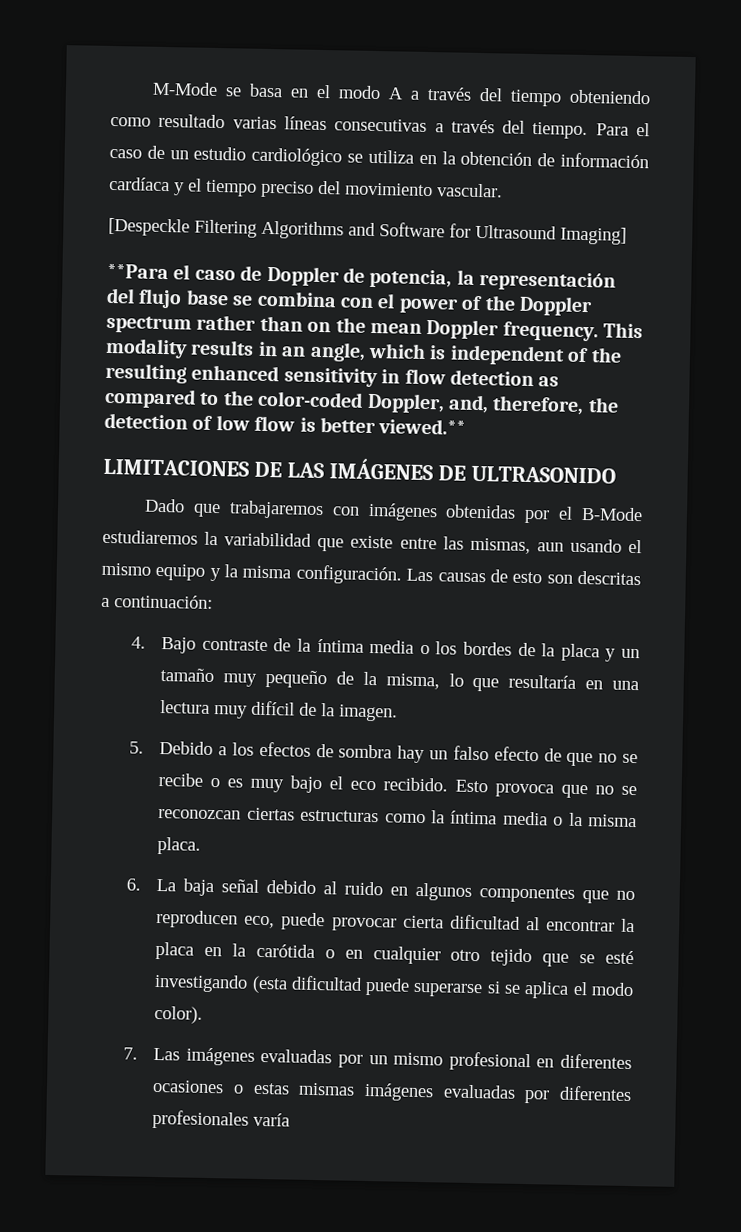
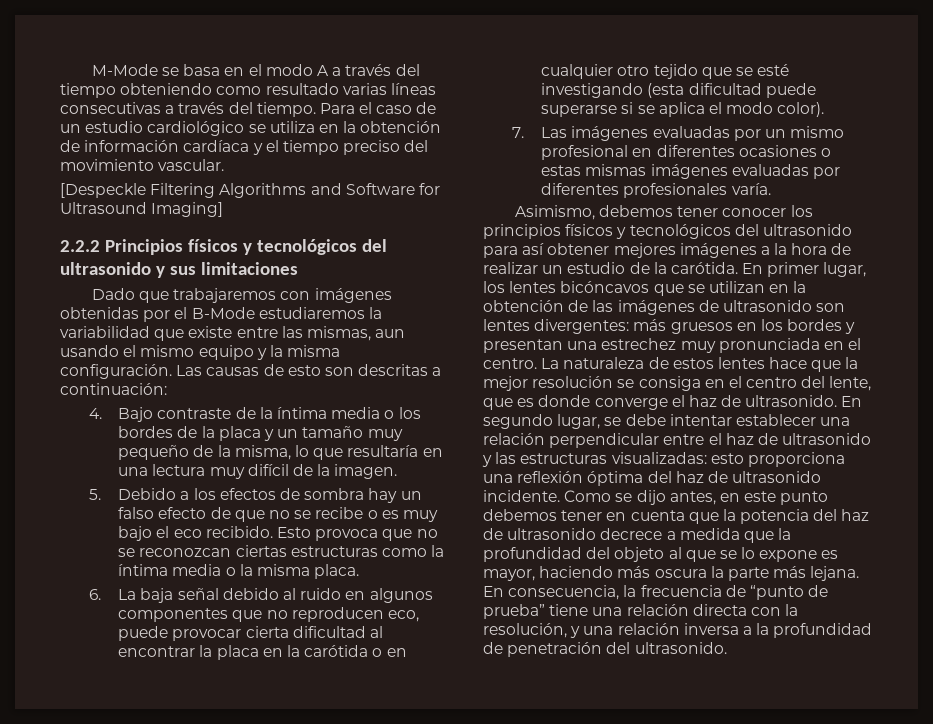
[107,263,617,292] [106,287,593,317] [106,314,644,342] [105,337,622,366] [105,362,560,388] [104,387,619,416] [104,412,467,435] [103,458,616,484] **Para el caso de Doppler de potencia, la representación del flujo base se combina con el power of the Doppler spectrum rather than on the mean Doppler frequency. This modality results in an angle, which is independent of the resulting enhanced sensitivity in flow detection as compared to the color-coded Doppler, and, therefore, the detection of low flow is better viewed.** // LIMITACIONES DE LAS IMÁGENES DE ULTRASONIDO -> [60,239,387,255] [60,262,298,278] 2.2.2 Principios físicos y tecnológicos del ultrasonido y sus limitaciones
[253,1112,291,1127] varía -> [731,183,771,195] [514,205,813,220] [483,224,852,239] [483,243,852,258] [483,262,867,277] [483,281,807,296] [483,300,846,315] [483,319,856,334] [483,338,862,353] [483,357,859,372] [483,376,872,391] [483,395,863,410] [483,414,851,429] [483,433,872,448] [482,452,845,467] [483,471,822,486] [483,490,829,505] [483,509,870,524] [483,528,792,543] [483,547,839,562] [483,566,860,581] [483,585,829,600] [483,604,799,619] [483,623,873,638] [483,642,727,657] varía. // Asimismo, debemos tener conocer los principios físicos y tecnológicos del ultrasonido para así obtener mejores imágenes a la hora de realizar un estudio de la carótida. En primer lugar, los lentes bicóncavos que se utilizan en la obtención de las imágenes de ultrasonido son lentes divergentes: más gruesos en los bordes y presentan una estrechez muy pronunciada en el centro. La naturaleza de estos lentes hace que la mejor resolución se consiga en el centro del lente, que es donde converge el haz de ultrasonido. En segundo lugar, se debe intentar establecer una relación perpendicular entre el haz de ultrasonido y las estructuras visualizadas: esto proporciona una reflexión óptima del haz de ultrasonido incidente. Como se dijo antes, en este punto debemos tener en cuenta que la potencia del haz de ultrasonido decrece a medida que la profundidad del objeto al que se lo expone es mayor, haciendo más oscura la parte más lejana. En consecuencia, la frecuencia de “punto de prueba” tiene una relación directa con la resolución, y una relación inversa a la profundidad de penetración del ultrasonido.

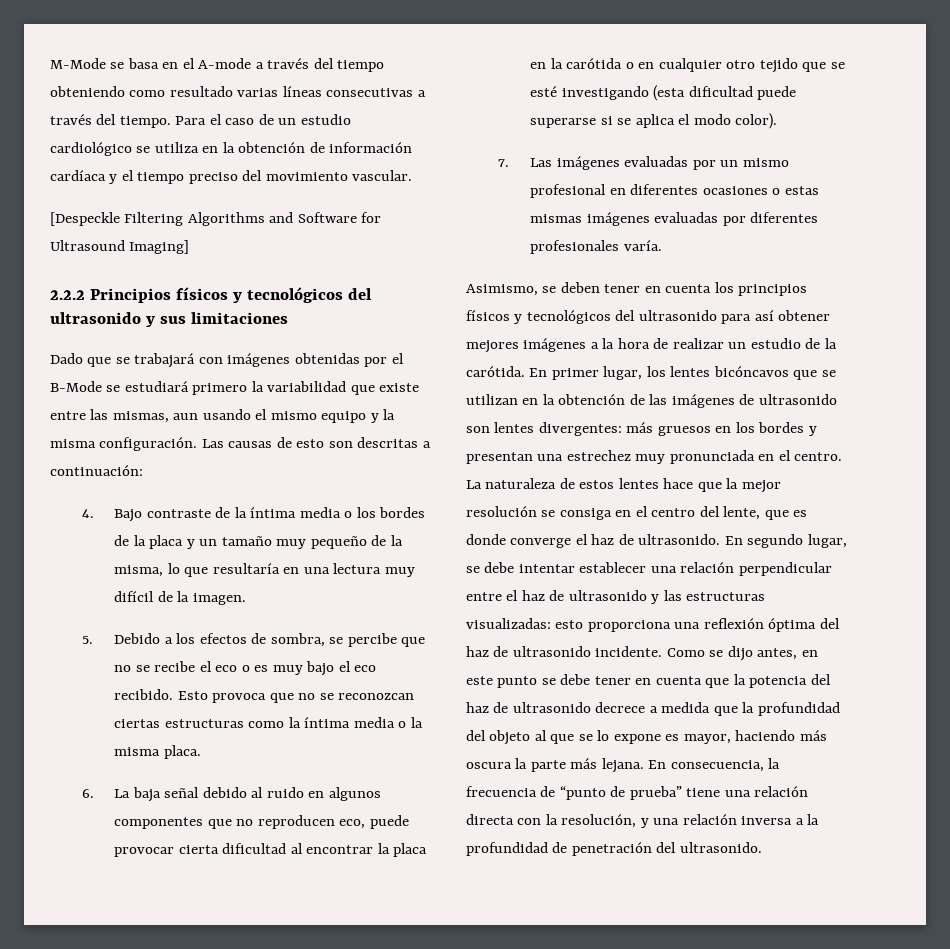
[265,64,330,76] modo A -> [198,58,252,69] A-mode
[173,288,277,303] trabajaremos -> [115,353,196,368] se trabajará
[258,307,365,319] estudiaremos -> [106,381,248,395] se estudiará primero
[304,488,422,503] [118,507,231,519] sombra hay un falso efecto de -> [270,633,397,647] sombra, se percibe
(364, 513) none -> [199,661,238,672] el eco
[599,205,787,217] debemos tener conocer -> [542,282,712,293] se deben tener en cuenta
[483,509,557,521] debemos -> [541,674,591,685] se debe

